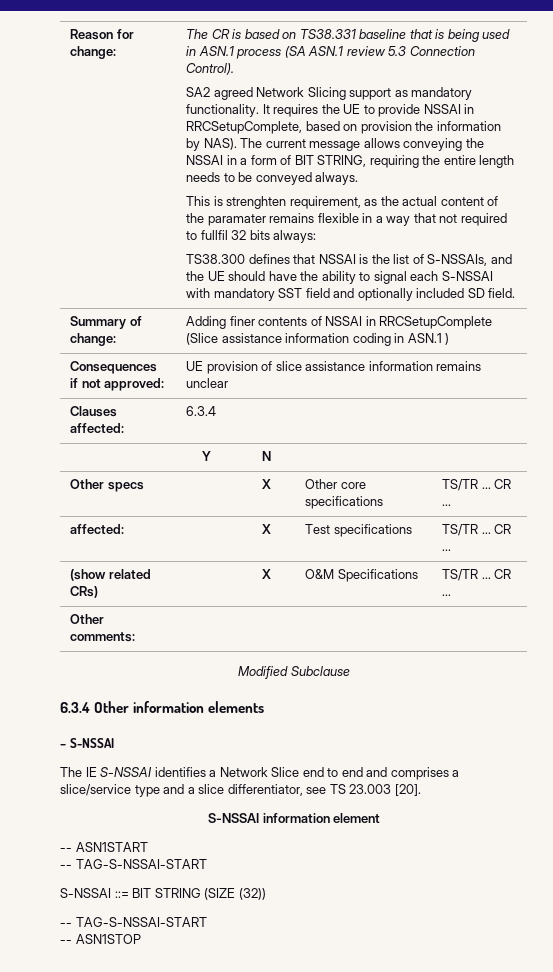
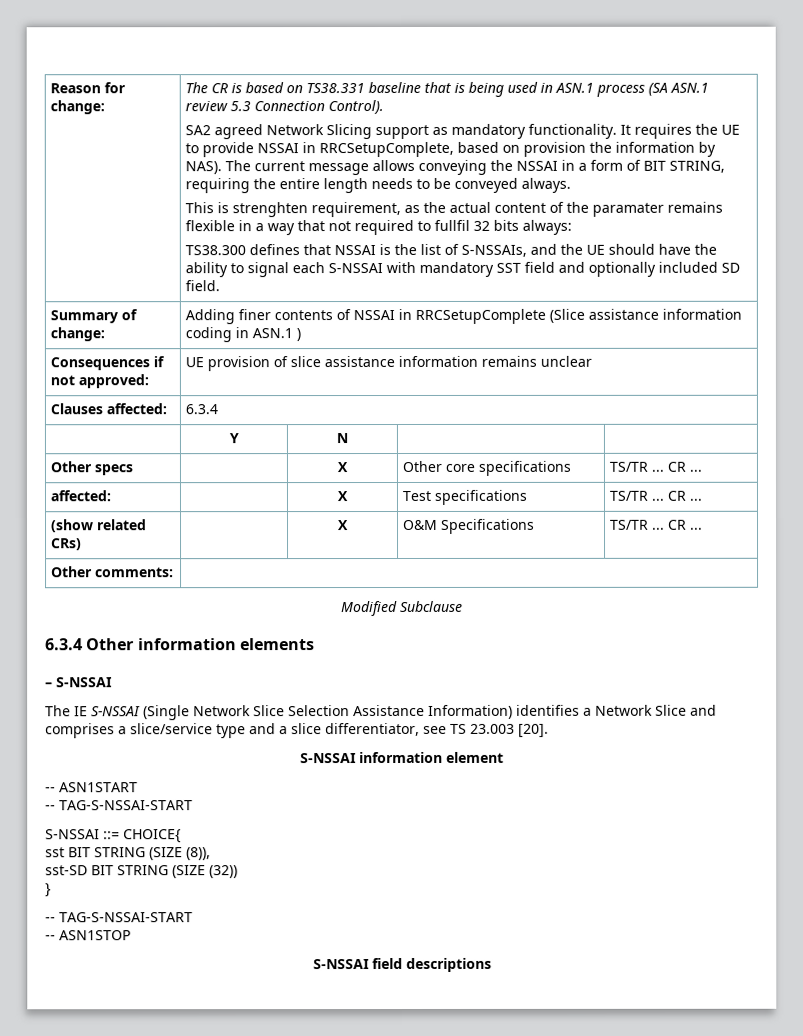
(153, 772) none -> [143,704,513,721] (Single Network Slice Selection Assistance Information)
[302,767,363,777] end to end -> (687, 710) none
(129, 894) none -> [123,829,181,844] [45,847,211,861] [45,865,88,876] CHOICE{ // sst BIT STRING (SIZE (8)), // sst-SD
(266, 894) none -> [45,883,51,898] // }
(141, 939) none -> [312,957,492,972] // S-NSSAI field descriptions

